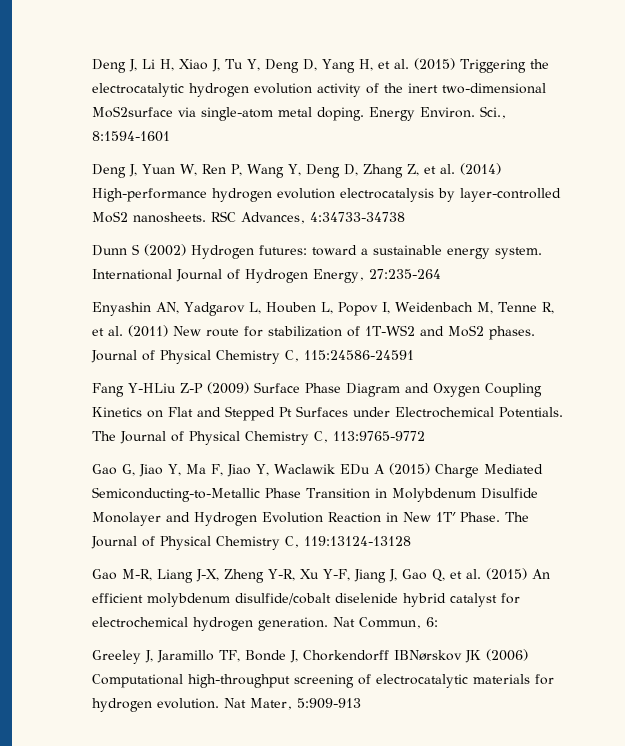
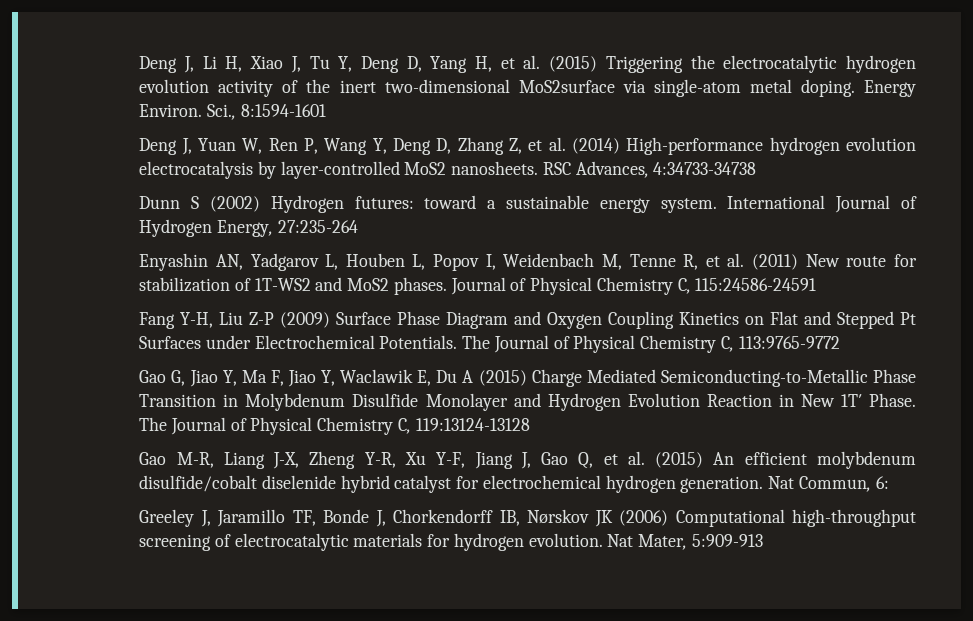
[127,383,176,393] Y-HLiu -> [180,312,244,328] Y-H, Liu
[339,464,370,475] EDu -> [417,370,458,386] E, Du
[393,650,462,661] IBNørskov -> [499,509,590,526] IB, Nørskov

